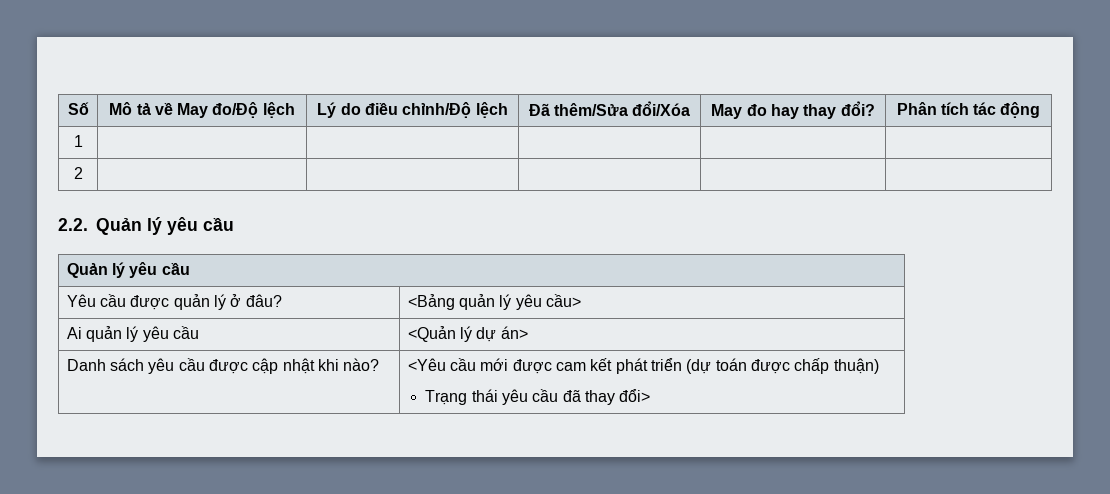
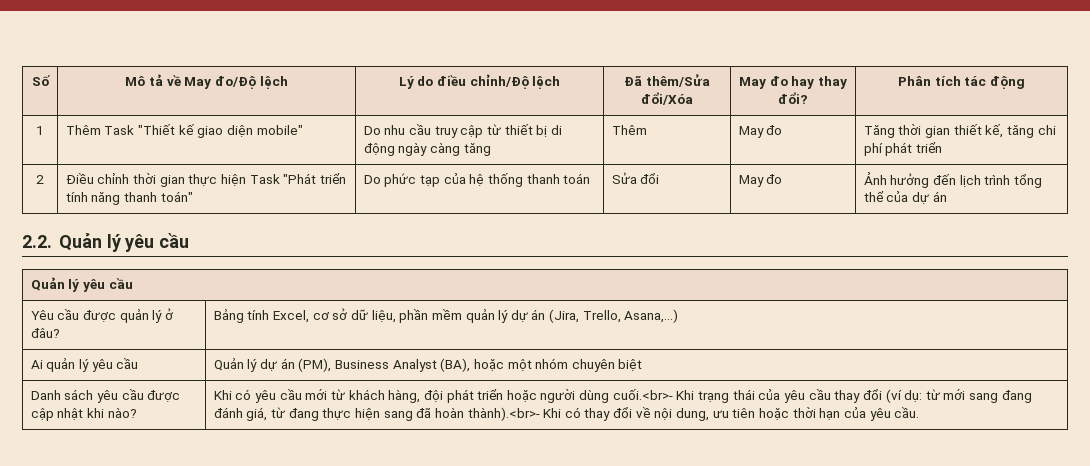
[73,167,83,179] | | | | // 2 | | | | | -> [65,124,303,138] [363,124,562,138] [363,142,491,156] [611,125,647,135] [738,125,783,138] [863,124,1056,138] [863,141,942,156] [36,175,44,184] [65,172,346,187] [65,191,193,205] [363,173,591,187] [611,172,660,184] [738,174,783,187] [863,172,1042,188] [863,190,947,204] Thêm Task "Thiết kế giao diện mobile" | Do nhu cầu truy cập từ thiết bị di động ngày càng tăng | Thêm | May đo | Tăng thời gian thiết kế, tăng chi phí phát triển // 2 | Điều chỉnh thời gian thực hiện Task "Phát triển tính năng thanh toán" | Do phức tạp của hệ thống thanh toán | Sửa đổi | May đo | Ảnh hưởng đến lịch trình tổng thể của dự án
[407,294,582,310] <Bảng quản lý yêu cầu> -> [213,308,679,323] Bảng tính Excel, cơ sở dữ liệu, phần mềm quản lý dự án (Jira, Trello, Asana,...)
[407,326,528,342] <Quản lý dự án> -> [213,358,643,372] Quản lý dự án (PM), Business Analyst (BA), hoặc một nhóm chuyên biệt
[407,358,879,374] [425,389,651,405] <Yêu cầu mới được cam kết phát triển (dự toán được chấp thuận) // Trạng thái yêu cầu đã thay đổi> -> [213,388,1032,403] [213,406,920,421] Khi có yêu cầu mới từ khách hàng, đội phát triển hoặc người dùng cuối.<br>- Khi trạng thái của yêu cầu thay đổi (ví dụ: từ mới sang đang đánh giá, từ đang thực hiện sang đã hoàn thành).<br>- Khi có thay đổi về nội dung, ưu tiên hoặc thời hạn của yêu cầu.

